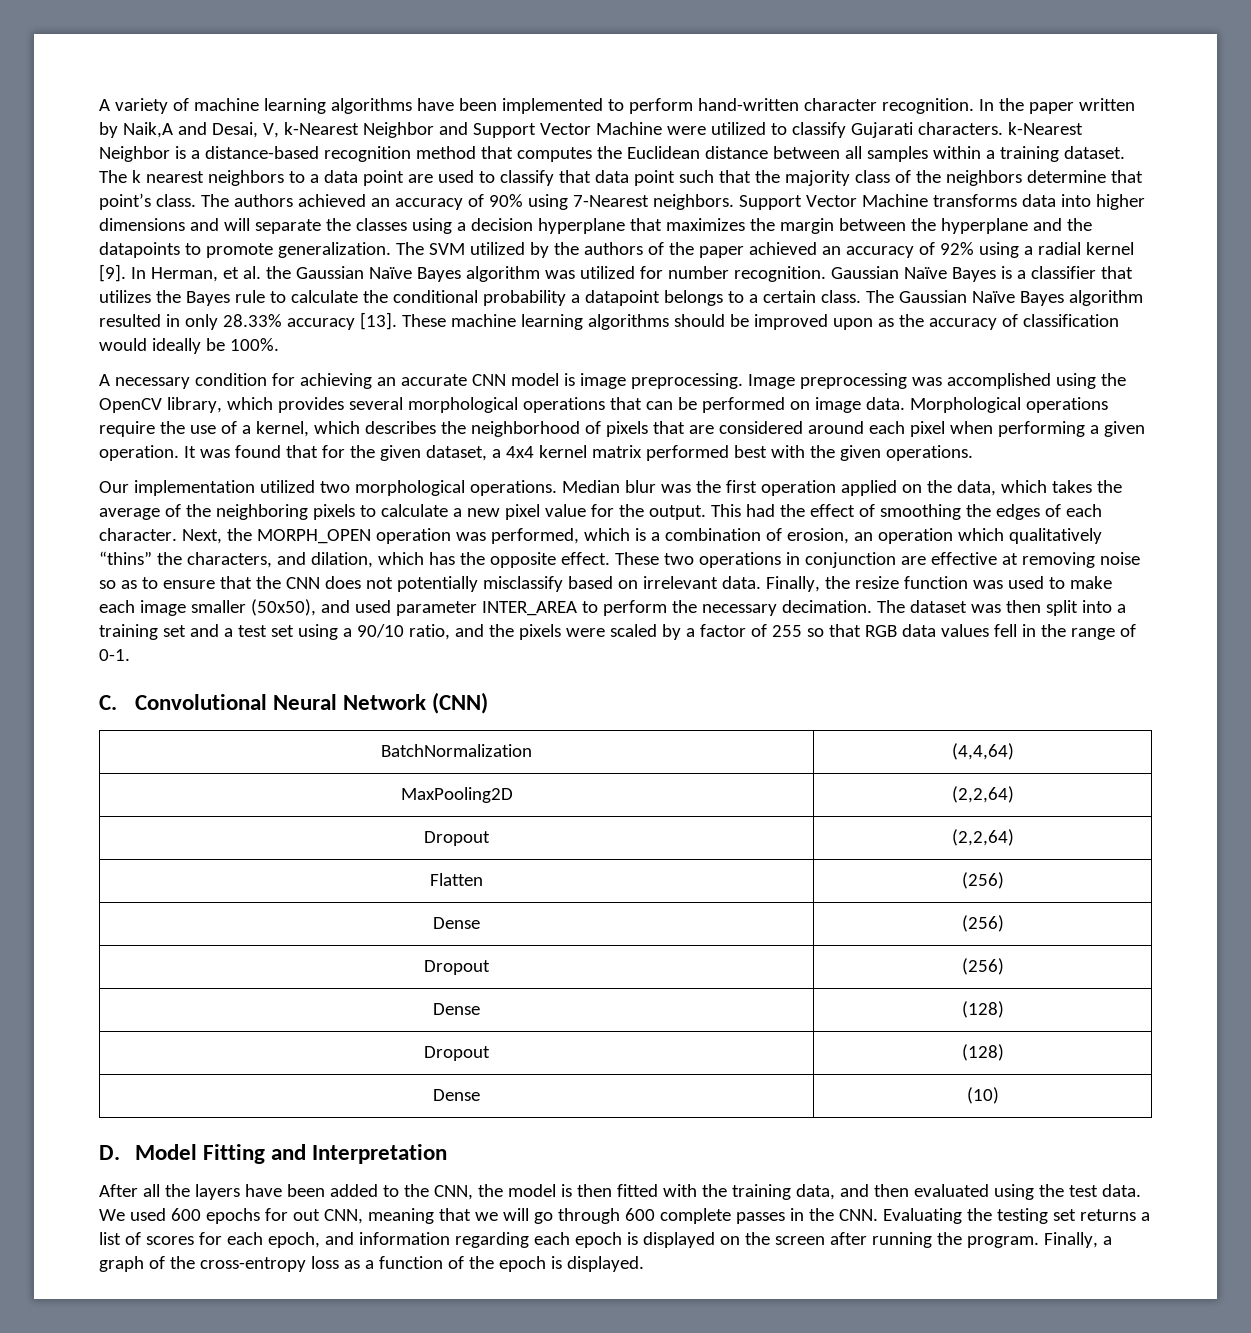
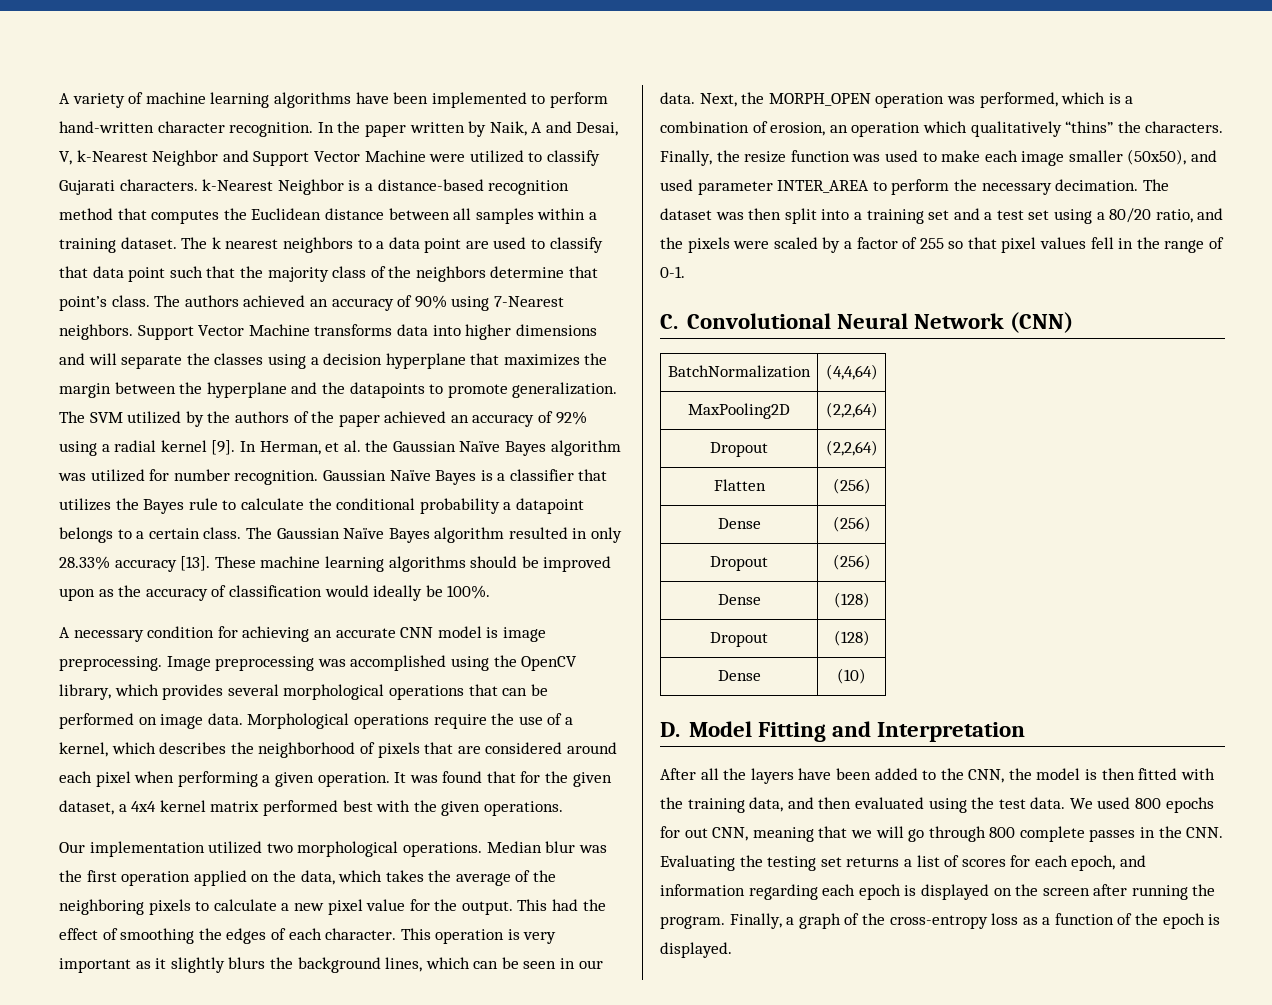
[122,122,173,138] Naik,A -> [489,121,543,136] Naik, A
(177, 534) none -> [400,928,557,944] [59,957,603,973] [660,92,695,104] This operation is very important as it slightly blurs the background lines, which can be seen in our data.
[186,552,1140,568] [99,576,761,592] characters, and dilation, which has the opposite effect. These two operations in conjunction are effective at removing noise so as to ensure that the CNN does not potentially misclassify based on irrelevant data. -> [1145,121,1224,133] characters.
[356,624,404,638] 90/10 -> [1109,208,1152,223] 80/20
[864,624,936,637] RGB data -> [1001,237,1037,253] pixel
[170,1208,201,1221] 600 -> [1135,798,1162,809] 800
[624,1208,655,1221] 600 -> [989,827,1016,838] 800

